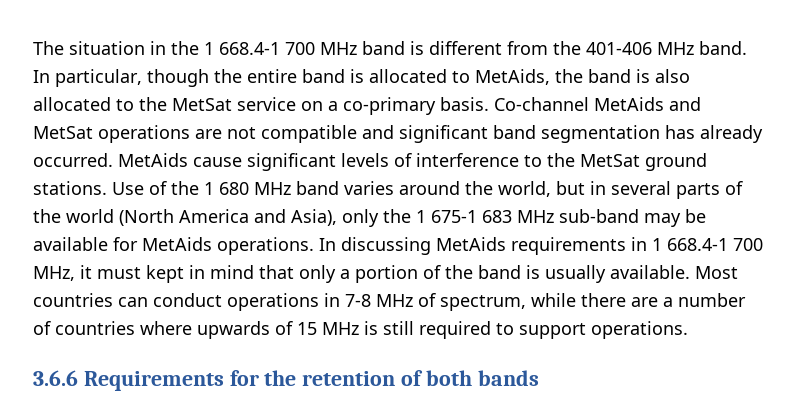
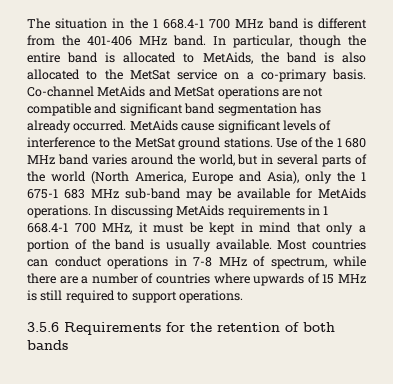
[179,209,249,223] America -> [135,171,233,184] America, Europe
(141, 273) none -> [188,222,203,233] be
[33,370,78,386] 3.6.6 -> [27,322,59,332] 3.5.6

